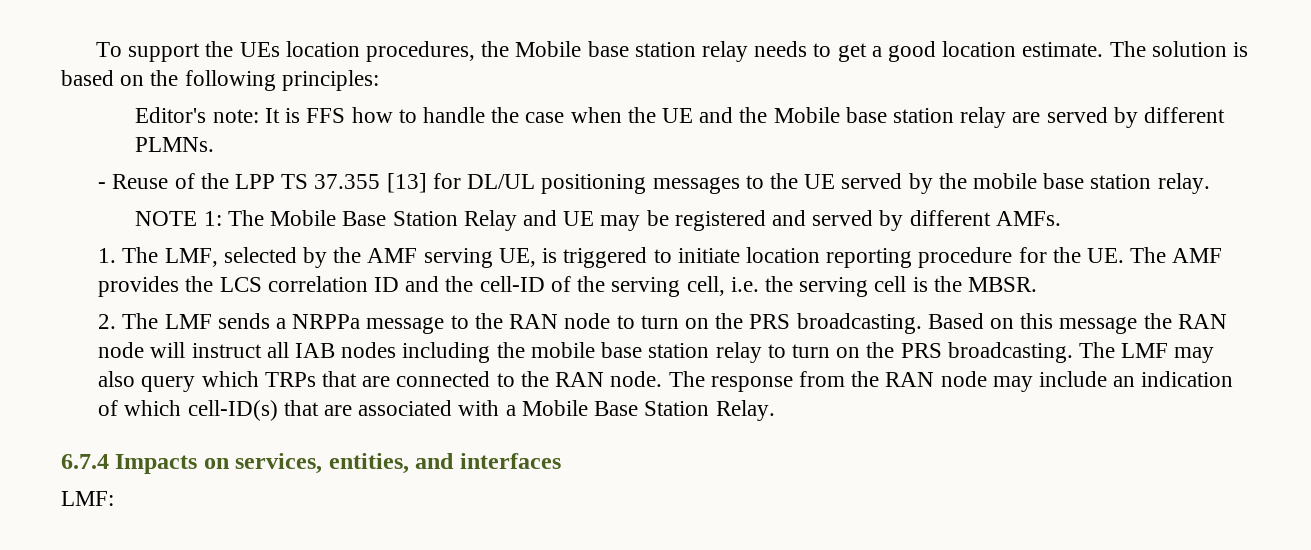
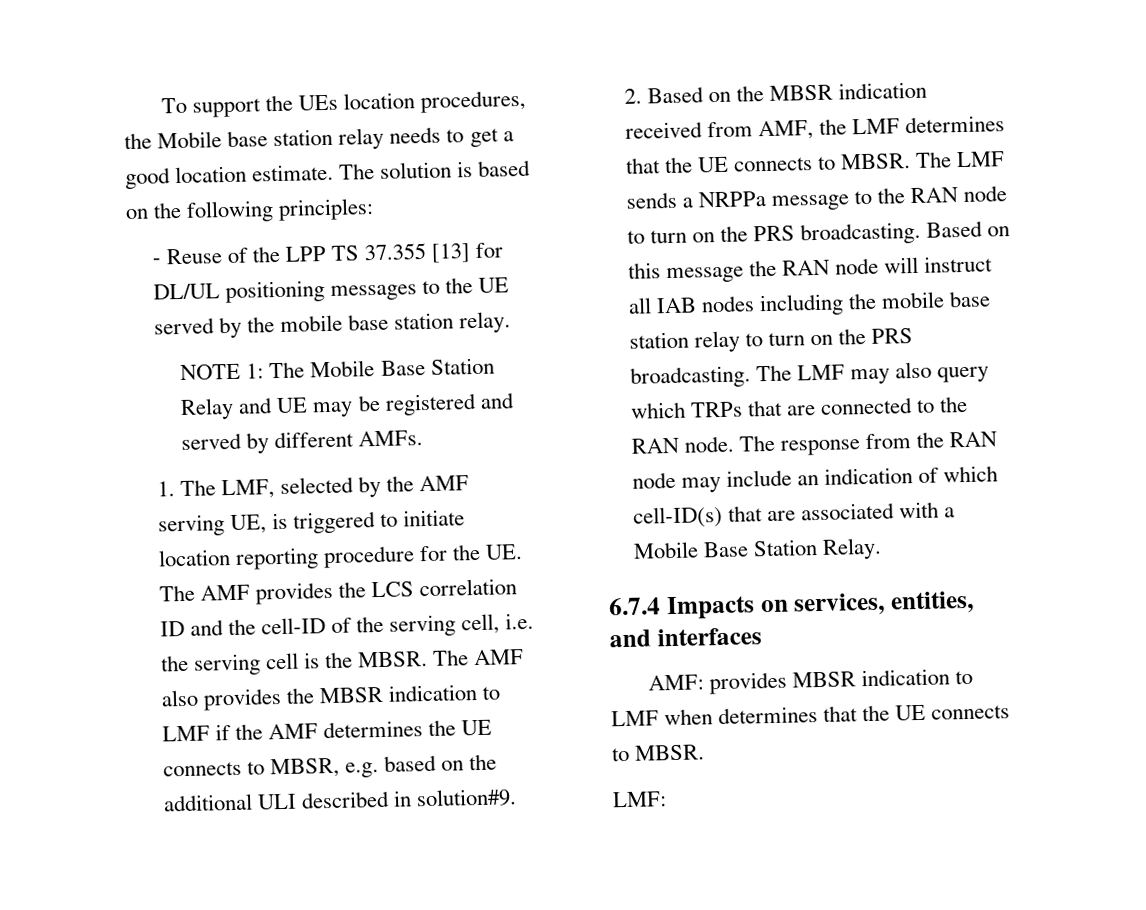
[135,107,1226,128] [135,137,215,152] // Editor's note: It is FFS how to handle the case when the UE and the Mobile base station relay are served by different PLMNs. -> (375, 209) none
[98,314,117,329] // 2. -> [432,649,525,666] [160,684,501,711] [161,719,493,742] [162,753,498,779] [162,788,517,812] [623,81,928,104] [624,115,1006,141] [624,153,912,174] The AMF also provides the MBSR indication to LMF if the AMF determines the UE connects to MBSR, e.g. based on the additional ULI described in solution#9. // 2. Based on the MBSR indication received from AMF, the LMF determines that the UE connects to MBSR.
(561, 461) none -> [648,668,974,695] [611,704,1011,727] [611,744,706,762] // AMF: provides MBSR indication to LMF when determines that the UE connects to MBSR.

